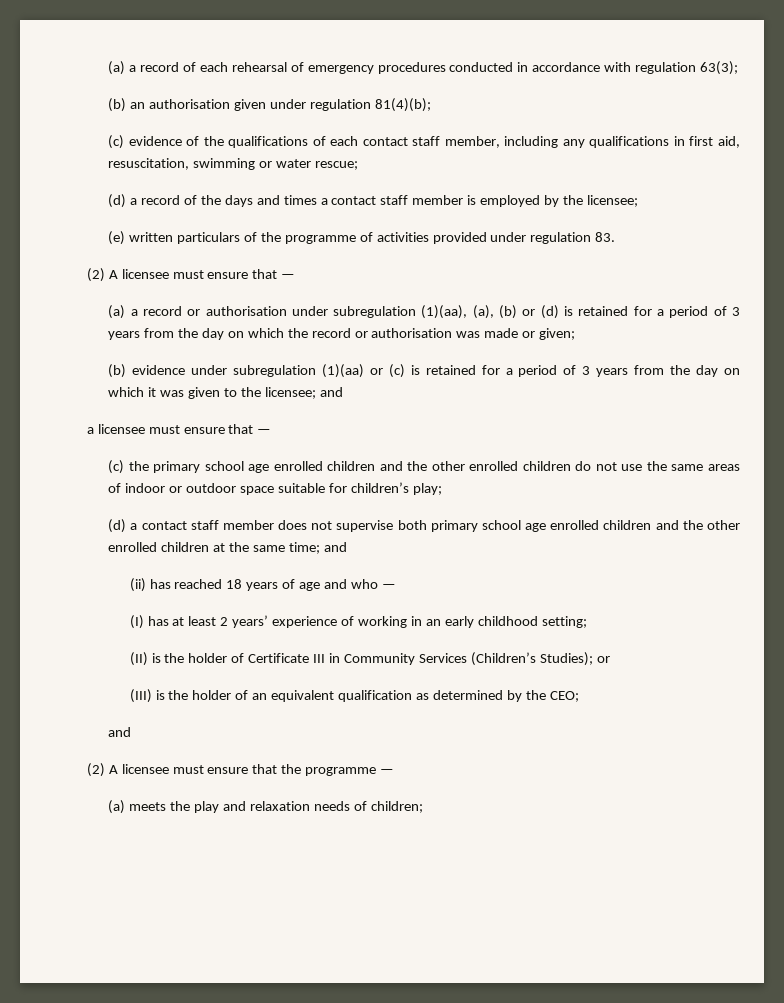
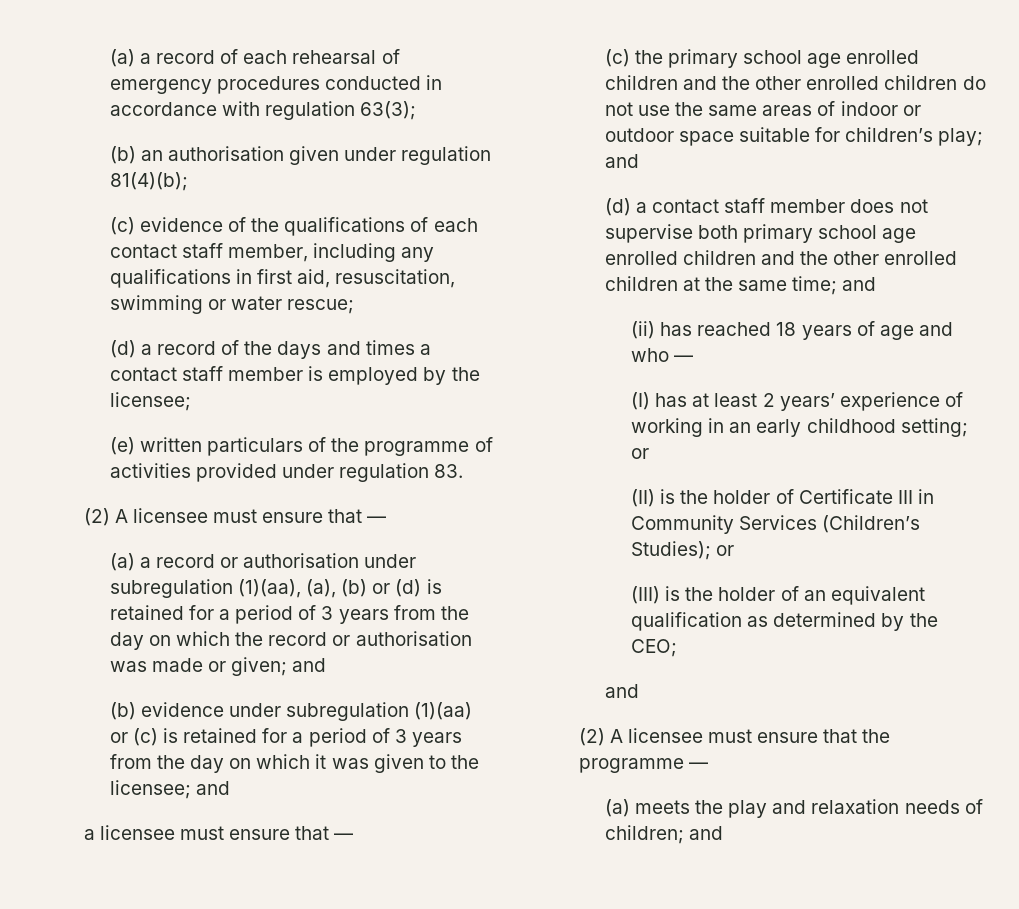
(576, 334) none -> [292,658,327,672] and
(442, 489) none -> [604,154,639,168] and
(587, 622) none -> [631,448,650,459] or
(423, 807) none -> [688,826,723,840] and

